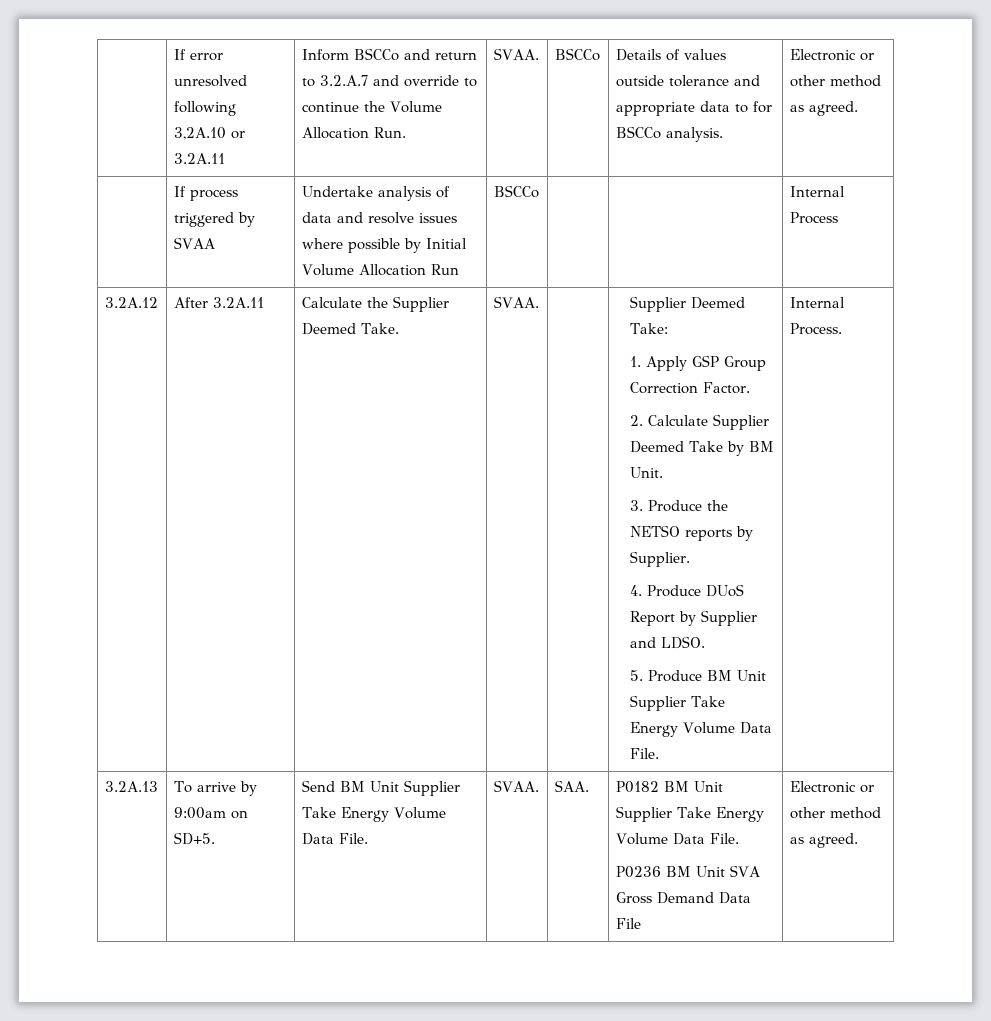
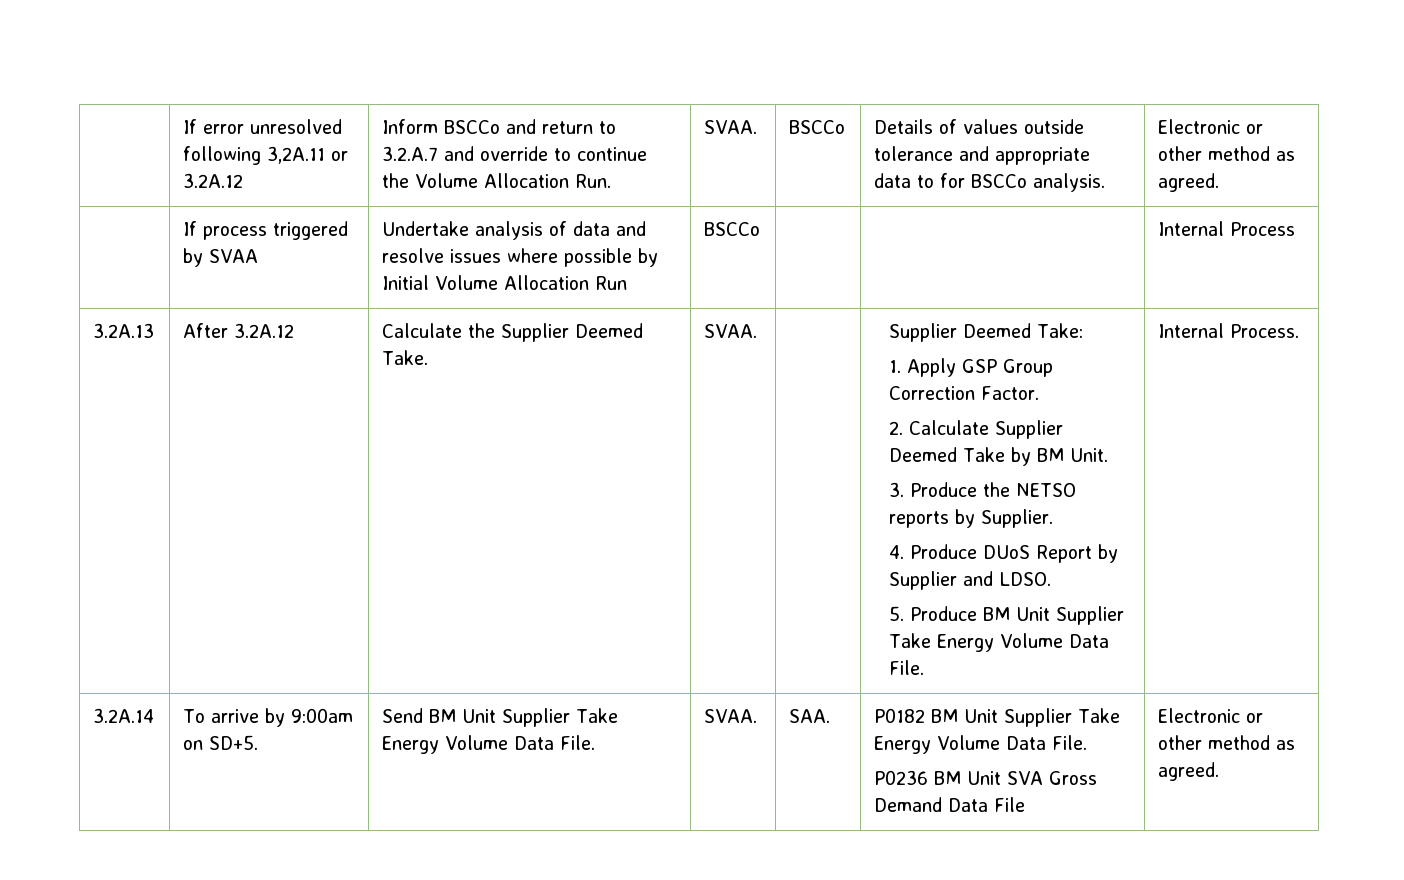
[173,127,245,140] [173,153,225,164] 3,2A.10 or 3.2A.11 -> [267,146,349,164] [183,173,244,188] 3,2A.11 or 3.2A.12
[104,297,158,308] 3.2A.12 -> [93,323,155,338] 3.2A.13
[212,297,264,308] 3.2A.11 -> [234,323,295,338] 3.2A.12
[104,781,158,792] 3.2A.13 -> [93,708,155,723] 3.2A.14

